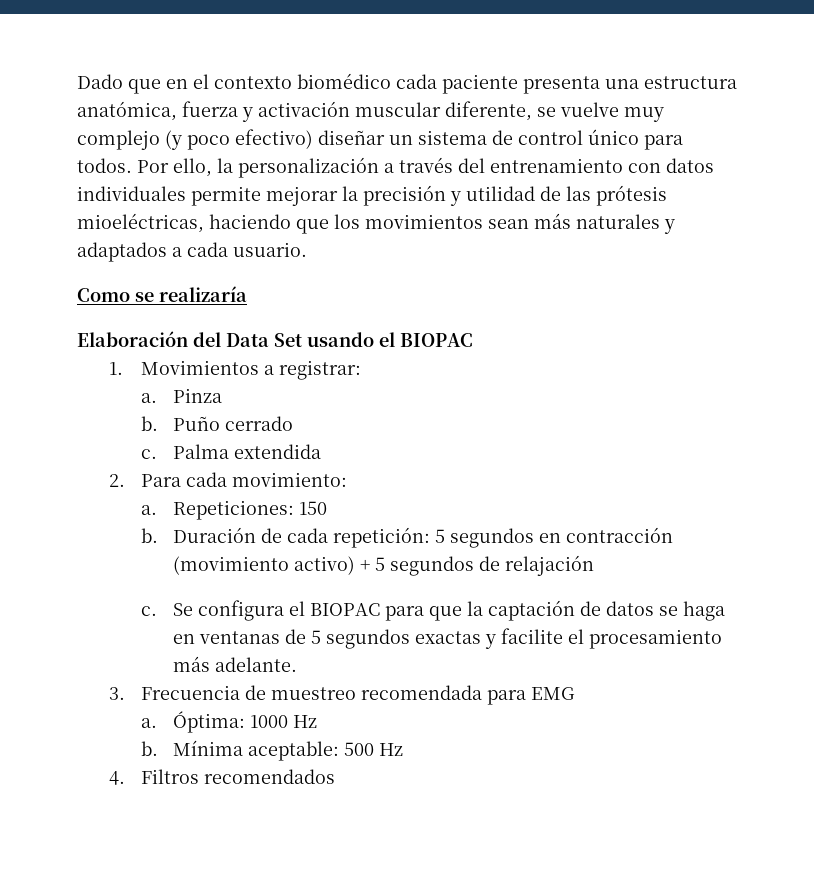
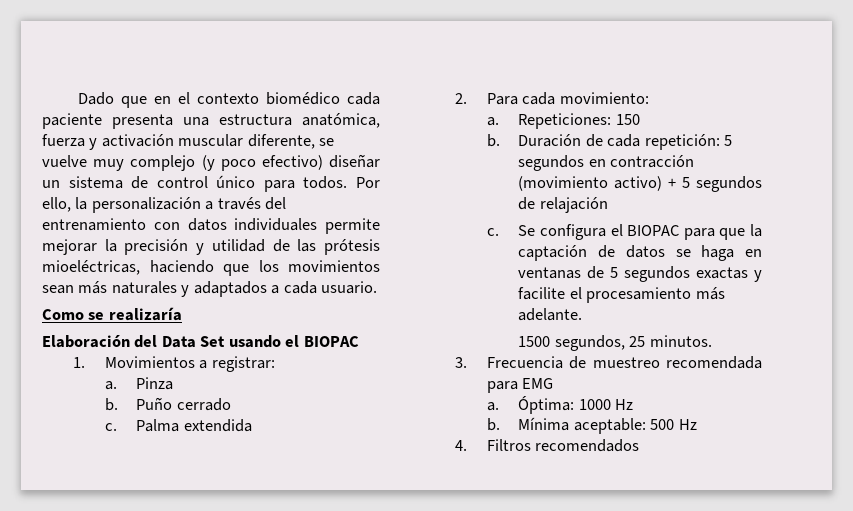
(297, 664) none -> [518,335,712,351] // 1500 segundos, 25 minutos.

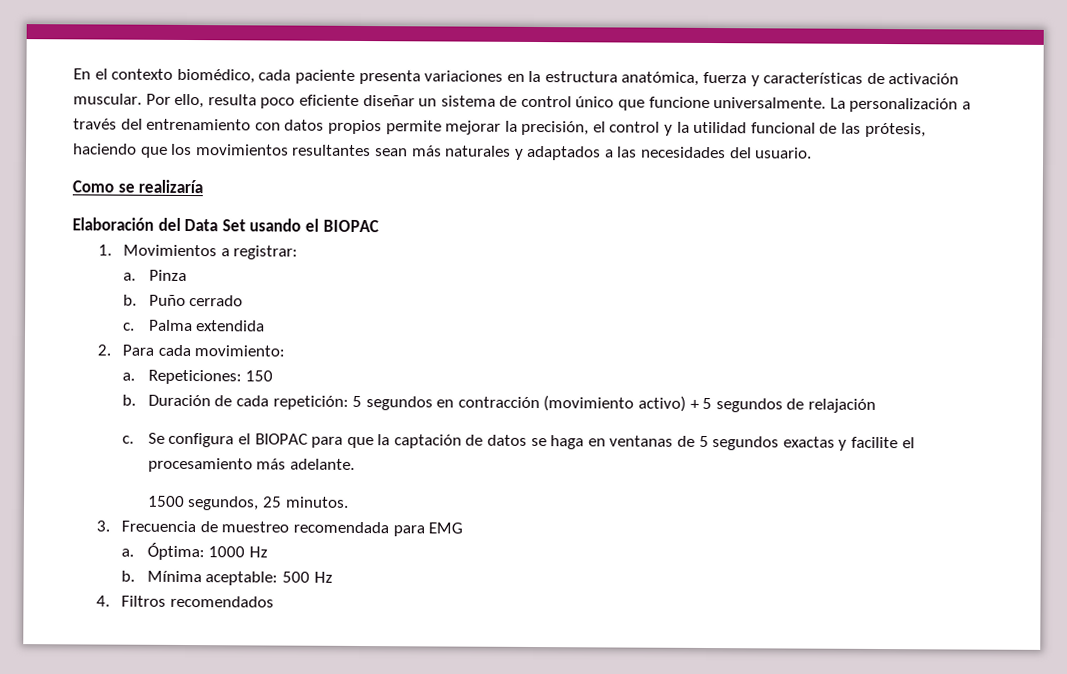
[78,92,172,108] Dado que en -> [73,68,91,80] En
[266,92,341,105] biomédico -> [176,68,255,84] biomédico,
[183,117,209,126] una -> [424,70,542,83] variaciones en la
[101,134,335,149] [42,155,323,171] activación muscular diferente, se vuelve muy complejo (y poco efectivo) -> [763,72,960,85] [73,93,359,109] características de activación muscular. Por ello, resulta poco eficiente
[263,176,380,192] [42,197,88,212] para todos. Por ello, la -> [618,96,846,111] que funcione universalmente. La
[234,218,318,231] individuales -> [327,119,382,135] propios
[124,239,381,255] [42,260,140,275] precisión y utilidad de las prótesis mioeléctricas, -> [521,120,926,138] precisión, el control y la utilidad funcional de las prótesis,
(380, 266) none -> [292,144,372,157] resultantes
[283,281,317,294] cada -> [617,146,752,159] las necesidades del

